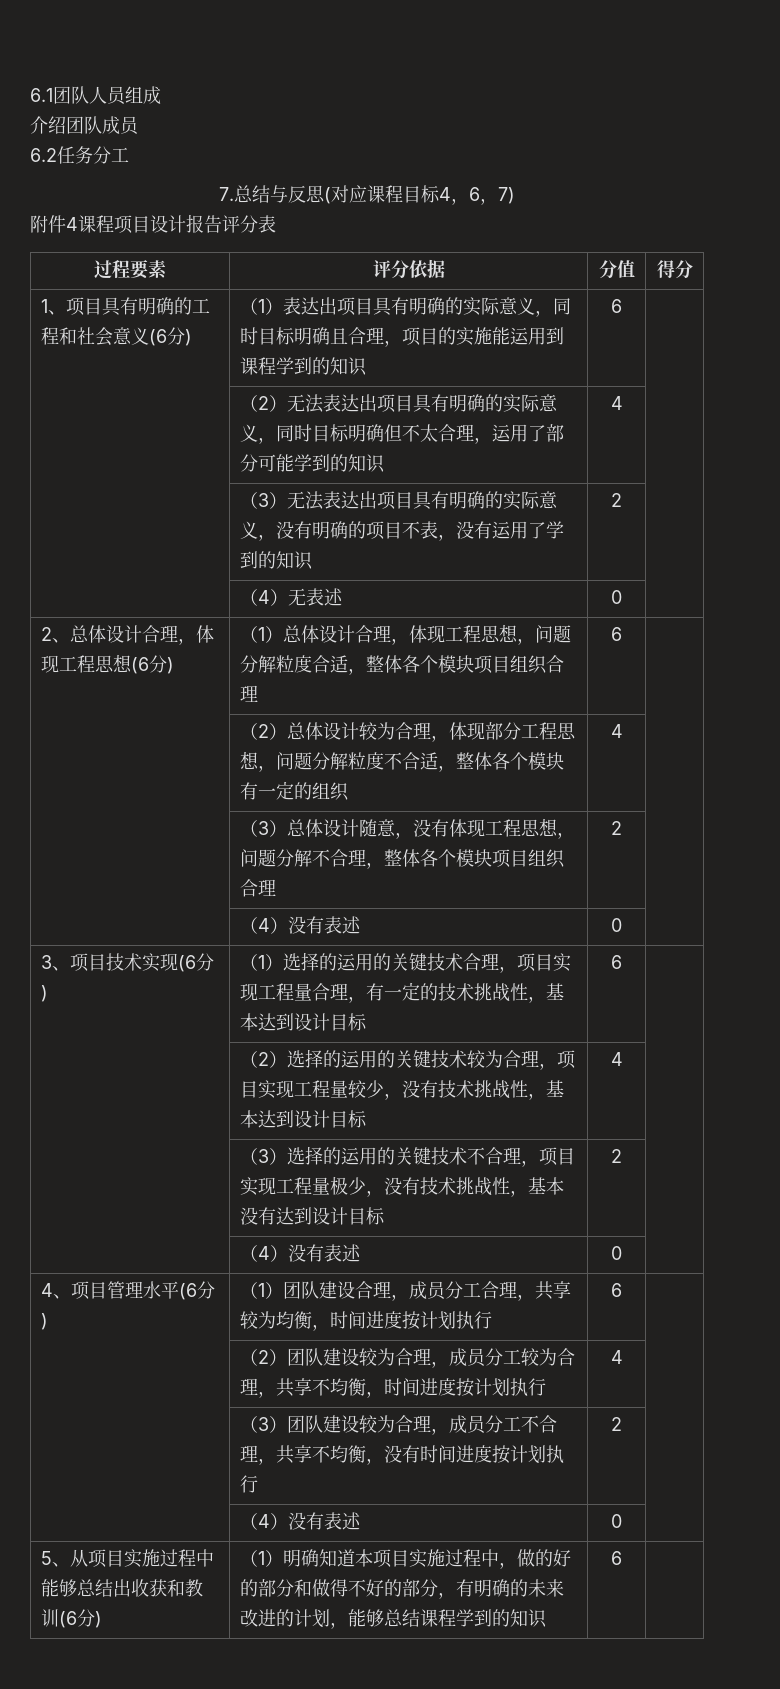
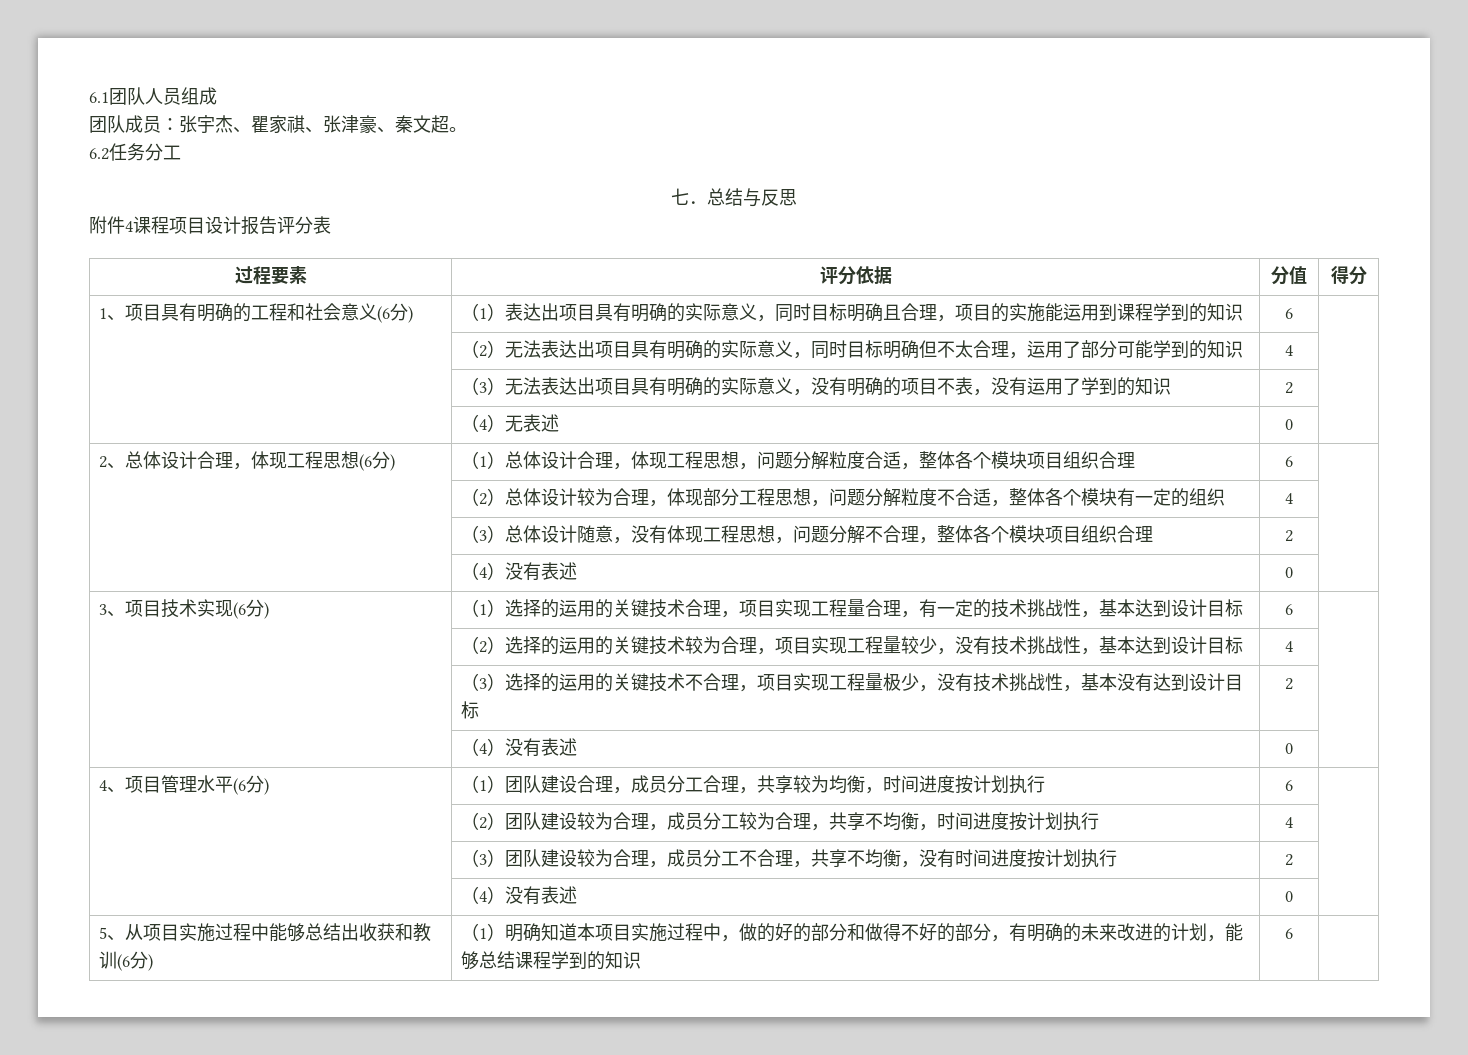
[30,116,66,134] 介绍 -> (217, 96) none
(140, 125) none -> [161,115,467,134] ：张宇杰、瞿家祺、张津豪、秦文超。
[219,187,234,201] 7. -> [671,188,707,205] 七．
[324,185,515,205] (对应课程目标4，6，7) -> (797, 197) none

